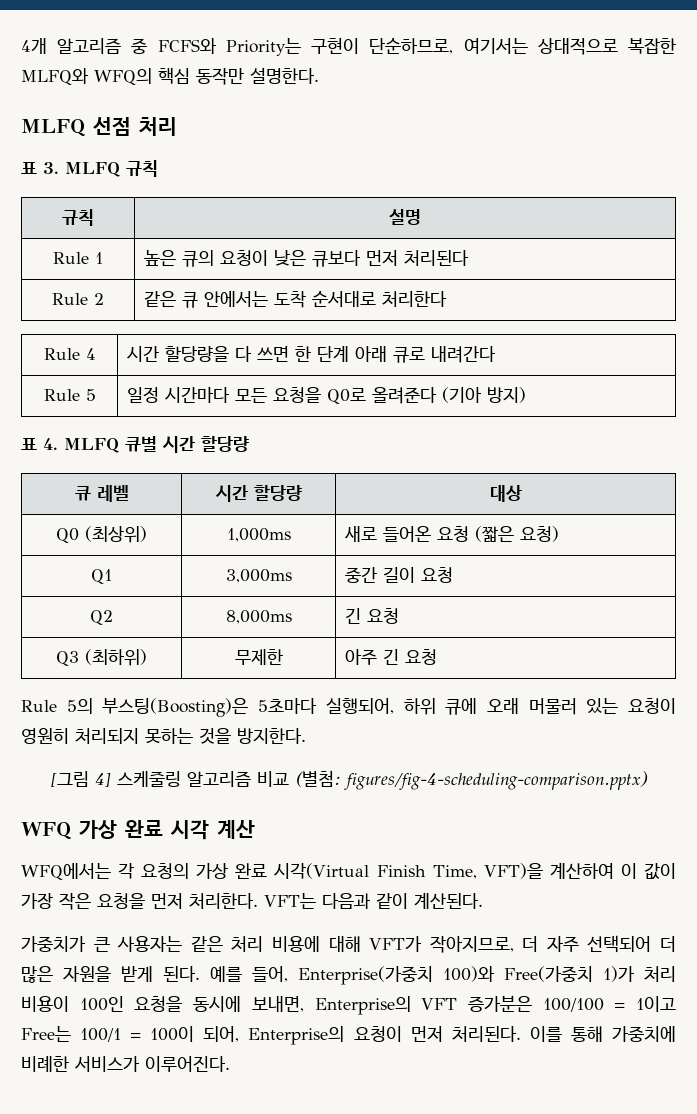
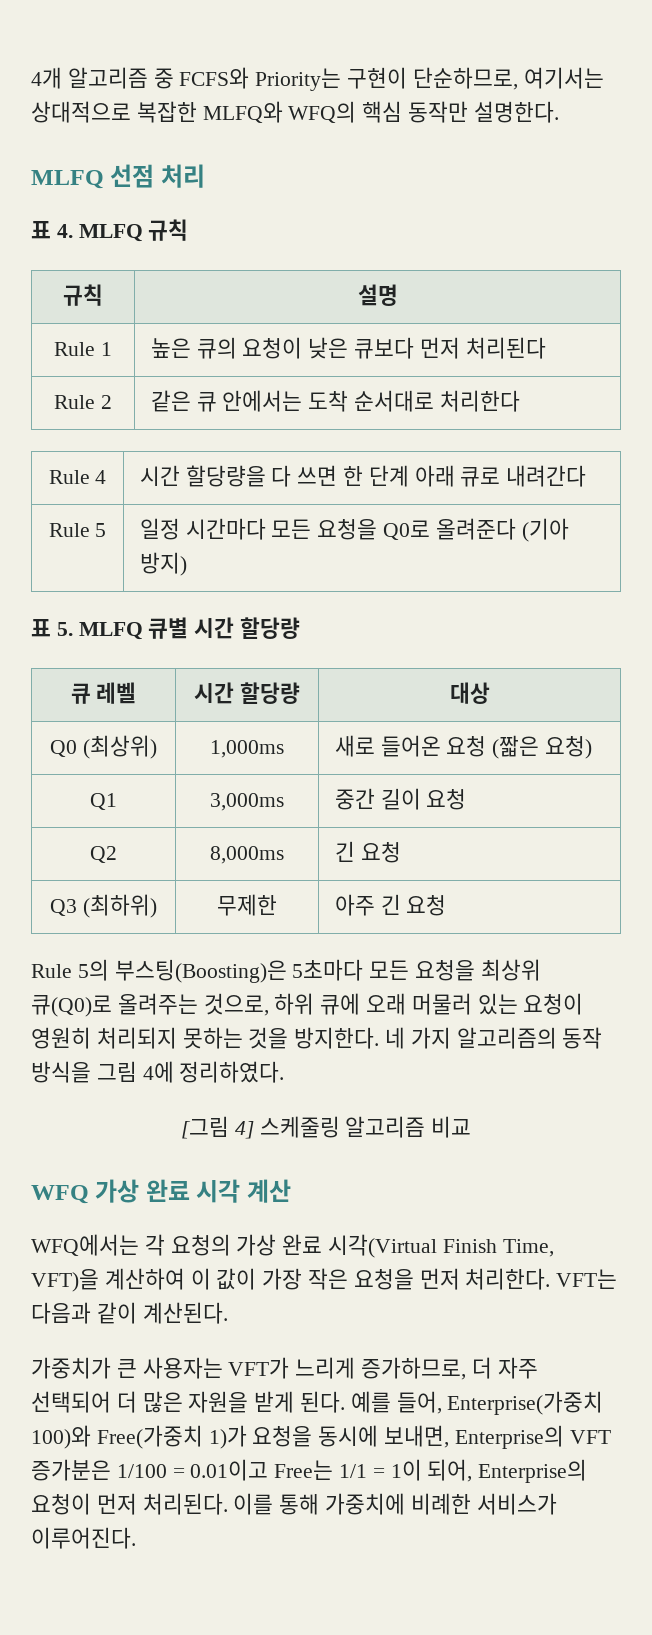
[43,162,59,174] 3. -> [56,224,73,238] 4.
[43,438,58,450] 4. -> [56,622,73,636] 5.
[325,698,394,714] 실행되어, -> [369,959,541,981] [31,993,269,1017] 모든 요청을 최상위 큐(Q0)로 올려주는 것으로,
(306, 736) none -> [385,1027,603,1049] [31,1061,285,1083] 네 가지 알고리즘의 동작 방식을 그림 4에 정리하였다.
[294,770,648,790] (별첨: figures/fig-4-scheduling-comparison.pptx) -> (472, 1127) none
[190,935,514,953] 같은 처리 비용에 대해 VFT가 작아지므로, -> [228,1357,467,1380] VFT가 느리게 증가하므로,
[644,966,676,982] [21,996,124,1012] 처리 비용이 100인 -> (247, 1437) none
[542,996,676,1012] [21,1026,195,1042] 100/100 = 1이고 Free는 100/1 = 100이 -> [116,1459,422,1481] 1/100 = 0.01이고 Free는 1/1 = 1이

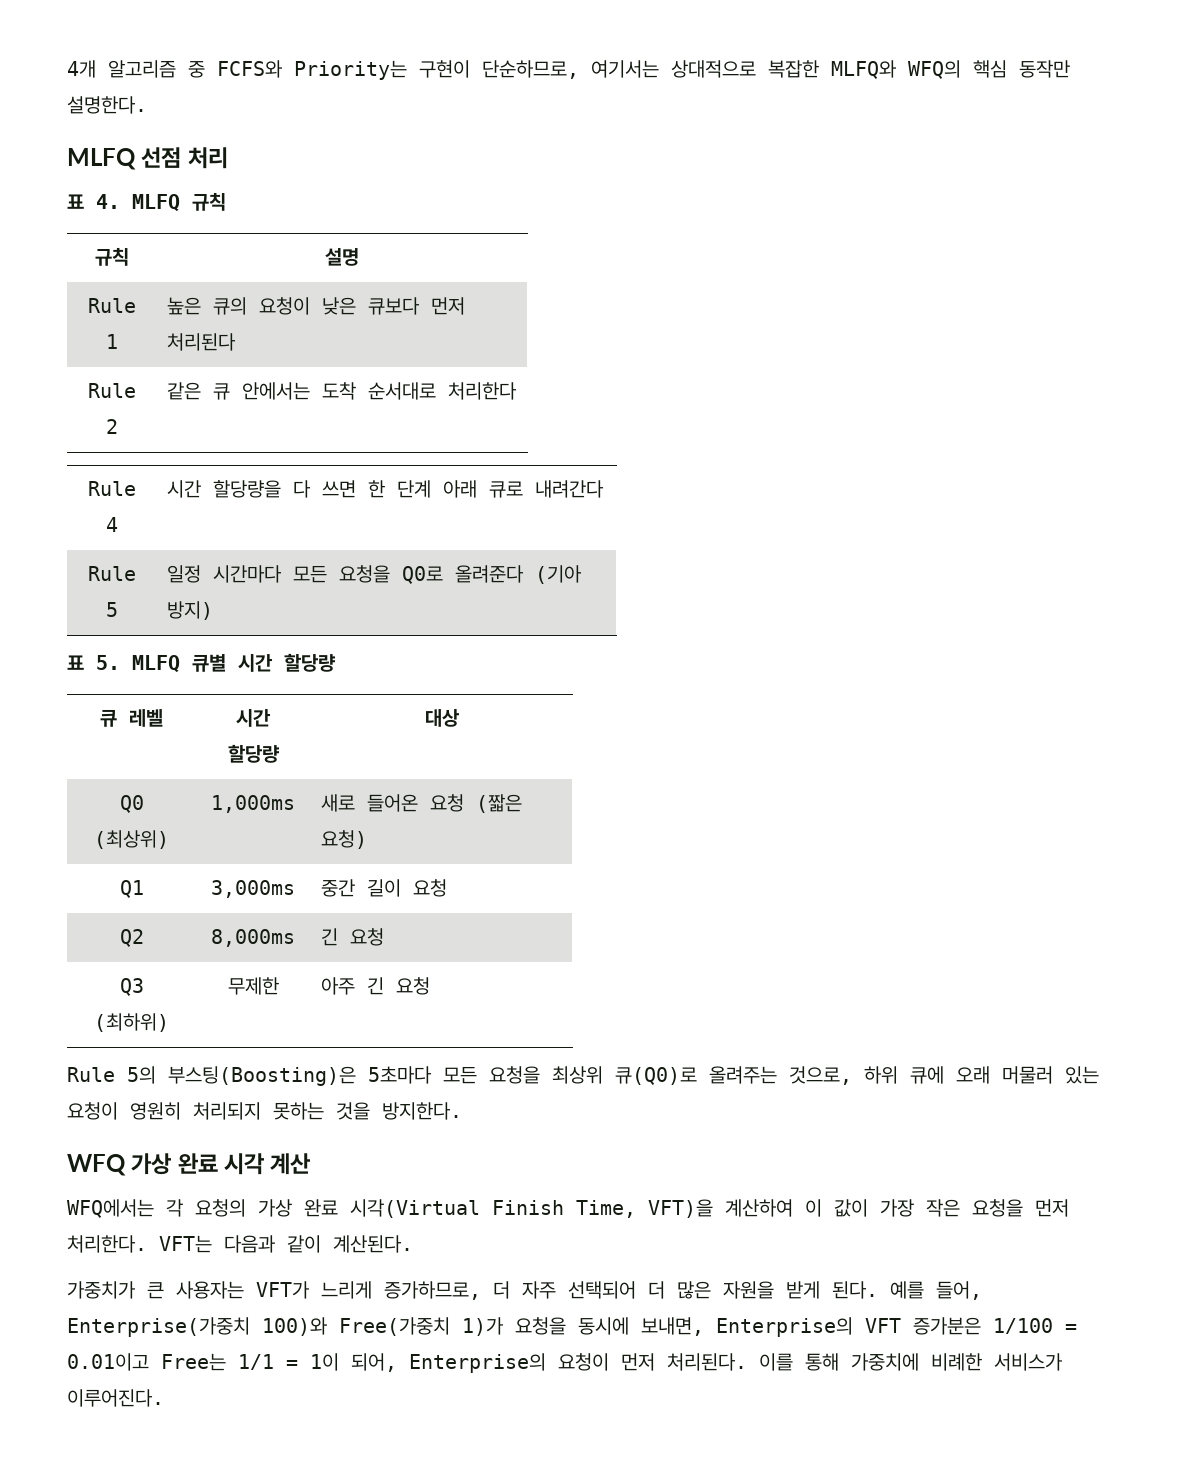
[385,1027,603,1049] [31,1061,285,1083] [180,1116,472,1139] 네 가지 알고리즘의 동작 방식을 그림 4에 정리하였다. // [그림 4] 스케줄링 알고리즘 비교 -> (462, 1111) none

